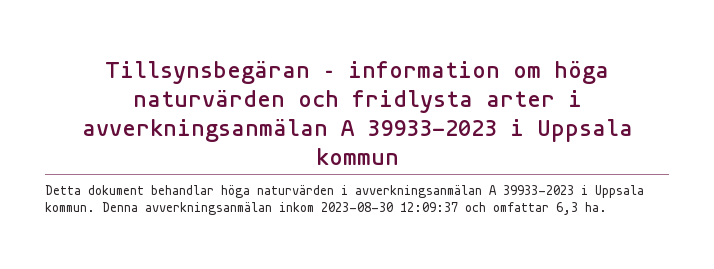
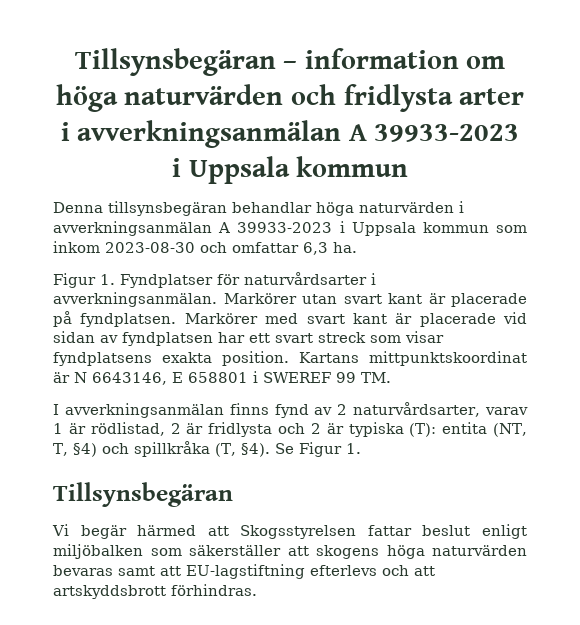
[45,185,144,195] Detta dokument -> [53,201,227,216] Denna tillsynsbegäran
[45,202,272,215] kommun. Denna avverkningsanmälan -> [422,222,527,233] kommun som
[400,202,458,212] 12:09:37 -> (195, 247) none
(607, 207) none -> [53,272,376,288] [53,292,527,307] [53,311,527,327] [53,331,444,346] [53,351,527,366] [53,371,391,385] [53,402,528,418] [53,422,528,437] [53,441,361,457] [53,482,233,507] [52,524,527,539] [53,544,527,559] [53,564,435,579] [53,584,257,599] // Figur 1. Fyndplatser för naturvårdsarter i avverkningsanmälan. Markörer utan svart kant är placerade på fyndplatsen. Markörer med svart kant är placerade vid sidan av fyndplatsen har ett svart streck som visar fyndplatsens exakta position. Kartans mittpunktskoordinat är N 6643146, E 658801 i SWEREF 99 TM. // I avverkningsanmälan finns fynd av 2 naturvårdsarter, varav 1 är rödlistad, 2 är fridlysta och 2 är typiska (T): entita (NT, T, §4) och spillkråka (T, §4). Se Figur 1. // Tillsynsbegäran // Vi begär härmed att Skogsstyrelsen fattar beslut enligt miljöbalken som säkerställer att skogens höga naturvärden bevaras samt att EU-lagstiftning efterlevs och att artskyddsbrott förhindras.

